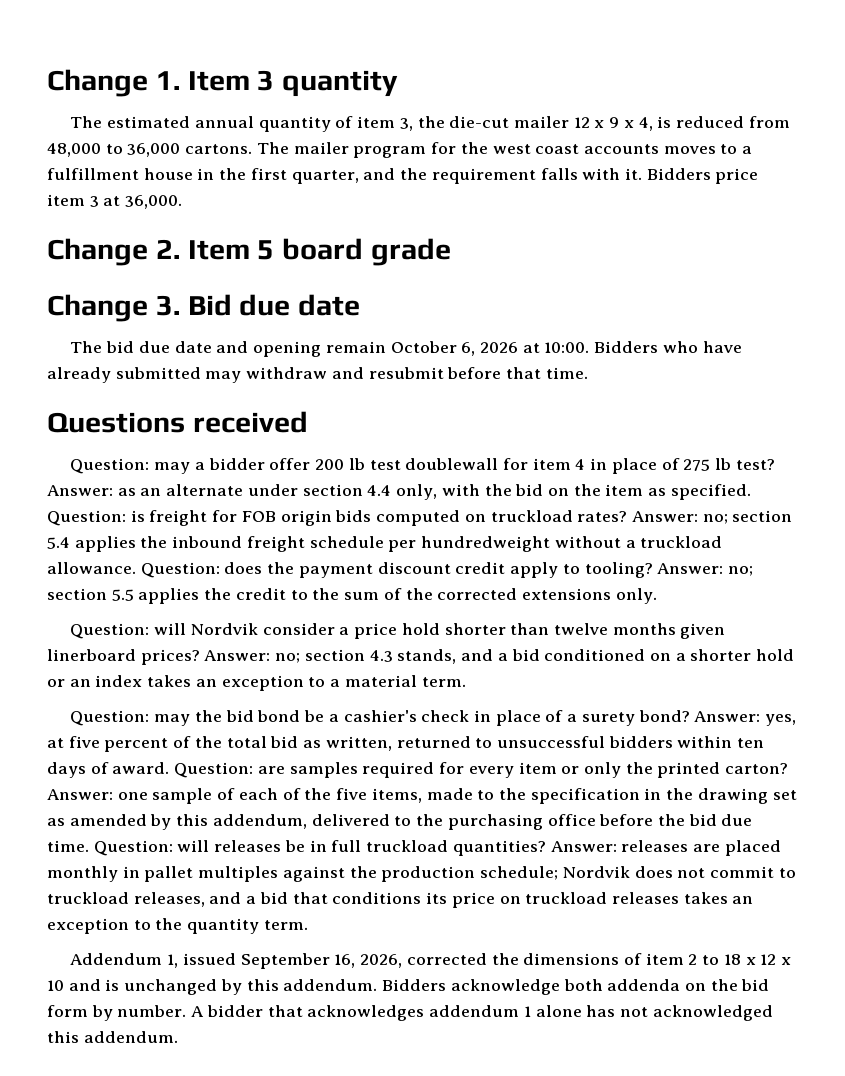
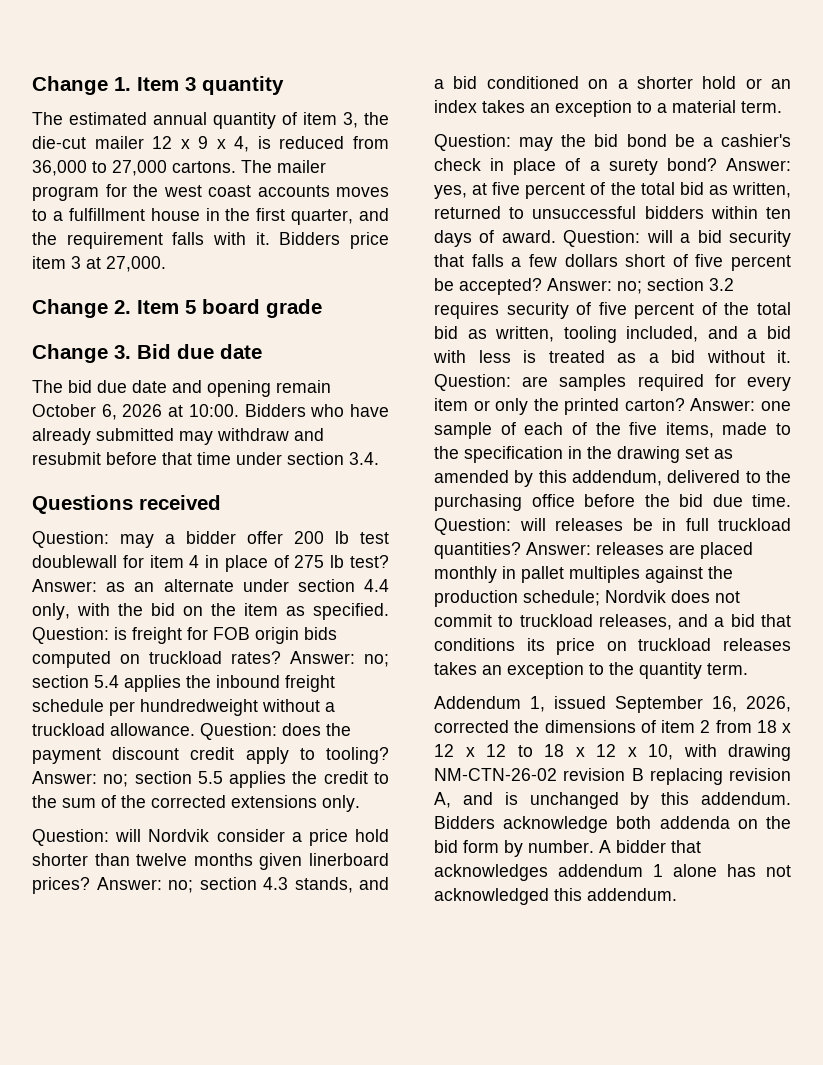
[47,143,181,157] 48,000 to 36,000 -> [32,160,167,176] 36,000 to 27,000
[125,195,183,209] 36,000. -> [106,256,166,272] 27,000.
[545,367,588,379] time. -> [197,452,379,465] time under section 3.4.
(254, 770) none -> [646,230,791,247] [434,254,791,271] [434,278,734,295] [434,302,791,319] [434,326,791,343] [433,350,791,363] [434,374,511,391] will a bid security that falls a few dollars short of five percent be accepted? Answer: no; section 3.2 requires security of five percent of the total bid as written, tooling included, and a bid with less is treated as a bid without it. Question:
(698, 959) none -> [715,720,791,733] [434,744,506,757] from 18 x 12 x 12
[47,980,64,991] 10 -> [648,744,791,761] [434,768,791,785] [434,792,451,808] 10, with drawing NM-CTN-26-02 revision B replacing revision A,

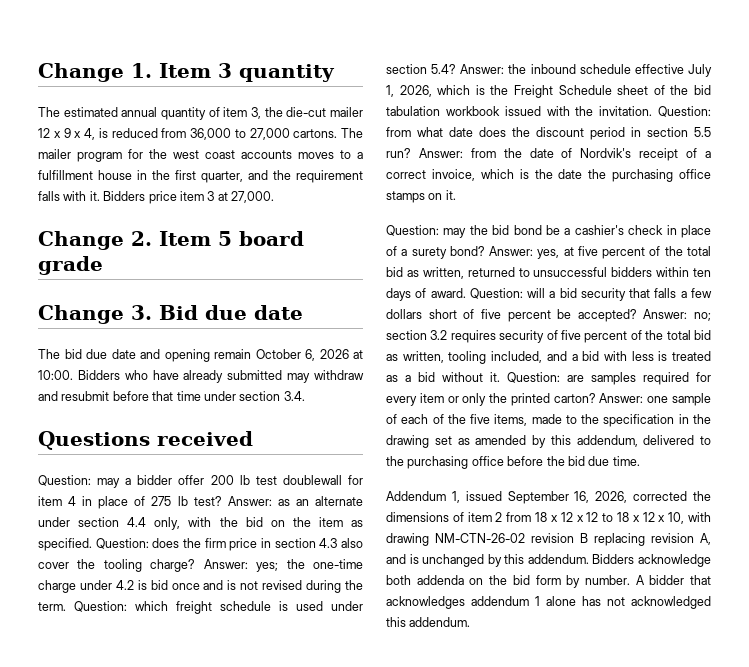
[114,627,337,644] [32,651,389,668] [32,675,335,692] [32,699,335,716] [32,723,351,740] [32,747,389,764] [32,771,389,788] [32,795,360,812] [32,829,390,846] [32,853,389,870] [32,877,389,894] [434,76,791,89] [434,100,782,117] is freight for FOB origin bids computed on truckload rates? Answer: no; section 5.4 applies the inbound freight schedule per hundredweight without a truckload allowance. Question: does the payment discount credit apply to tooling? Answer: no; section 5.5 applies the credit to the sum of the corrected extensions only. // Question: will Nordvik consider a price hold shorter than twelve months given linerboard prices? Answer: no; section 4.3 stands, and a bid conditioned on a shorter hold or an index takes an exception to a material term. -> [152,538,363,551] [38,559,363,572] [38,580,363,593] [38,601,363,614] [386,64,712,77] [386,85,711,98] [386,106,711,117] [386,127,711,140] [386,148,711,161] [386,169,711,182] [386,190,456,203] does the firm price in section 4.3 also cover the tooling charge? Answer: yes; the one-time charge under 4.2 is bid once and is not revised during the term. Question: which freight schedule is used under section 5.4? Answer: the inbound schedule effective July 1, 2026, which is the Freight Schedule sheet of the bid tabulation workbook issued with the invitation. Question: from what date does the discount period in section 5.5 run? Answer: from the date of Nordvik's receipt of a correct invoice, which is the date the purchasing office stamps on it.
[434,518,791,535] [434,542,753,559] [434,566,733,583] [434,590,740,607] [434,614,791,630] [434,638,791,655] [434,662,748,679] Question: will releases be in full truckload quantities? Answer: releases are placed monthly in pallet multiples against the production schedule; Nordvik does not commit to truckload releases, and a bid that conditions its price on truckload releases takes an exception to the quantity term. -> (640, 461) none

